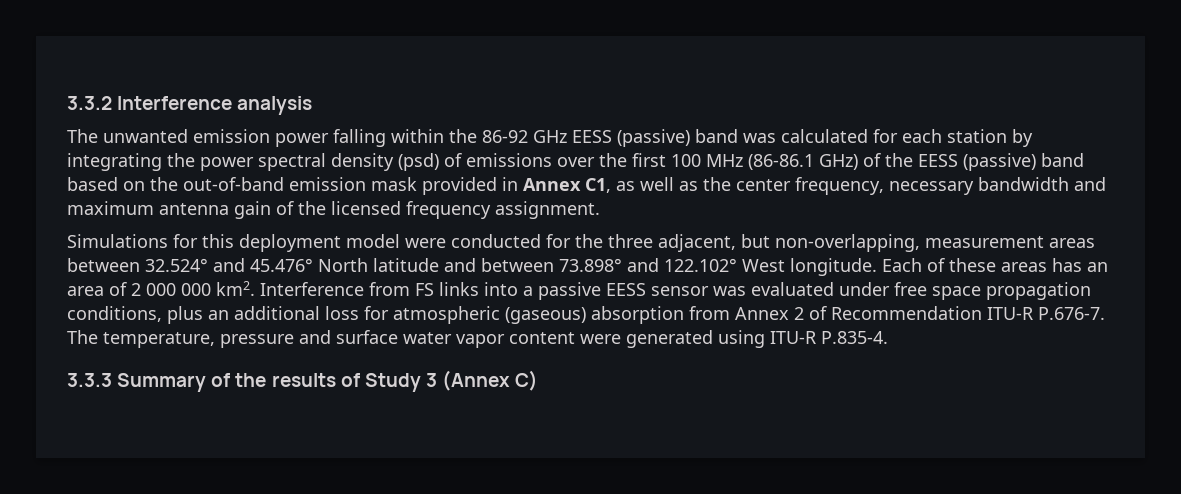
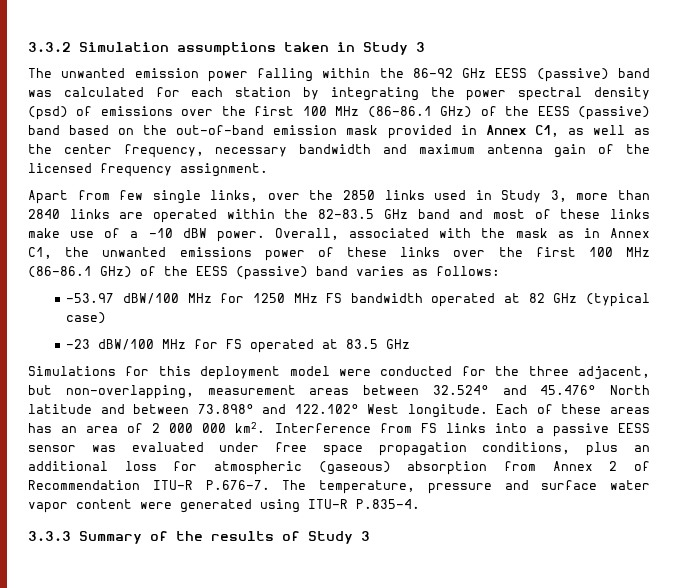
[117,96,313,115] Interference analysis -> [79,42,425,56] Simulation assumptions taken in Study 3
(600, 210) none -> [28,190,650,204] [28,209,650,223] [28,228,650,242] [28,247,650,261] [28,266,500,280] [66,293,650,307] [66,312,107,324] [66,339,411,353] // Apart from few single links, over the 2850 links used in Study 3, more than 2840 links are operated within the 82-83.5 GHz band and most of these links make use of a -10 dBW power. Overall, associated with the mask as in Annex C1, the unwanted emissions power of these links over the first 100 MHz (86-86.1 GHz) of the EESS (passive) band varies as follows: // -53.97 dBW/100 MHz for 1250 MHz FS bandwidth operated at 82 GHz (typical case) // -23 dBW/100 MHz for FS operated at 83.5 GHz
[442,370,539,391] (Annex C) -> (370, 536) none

